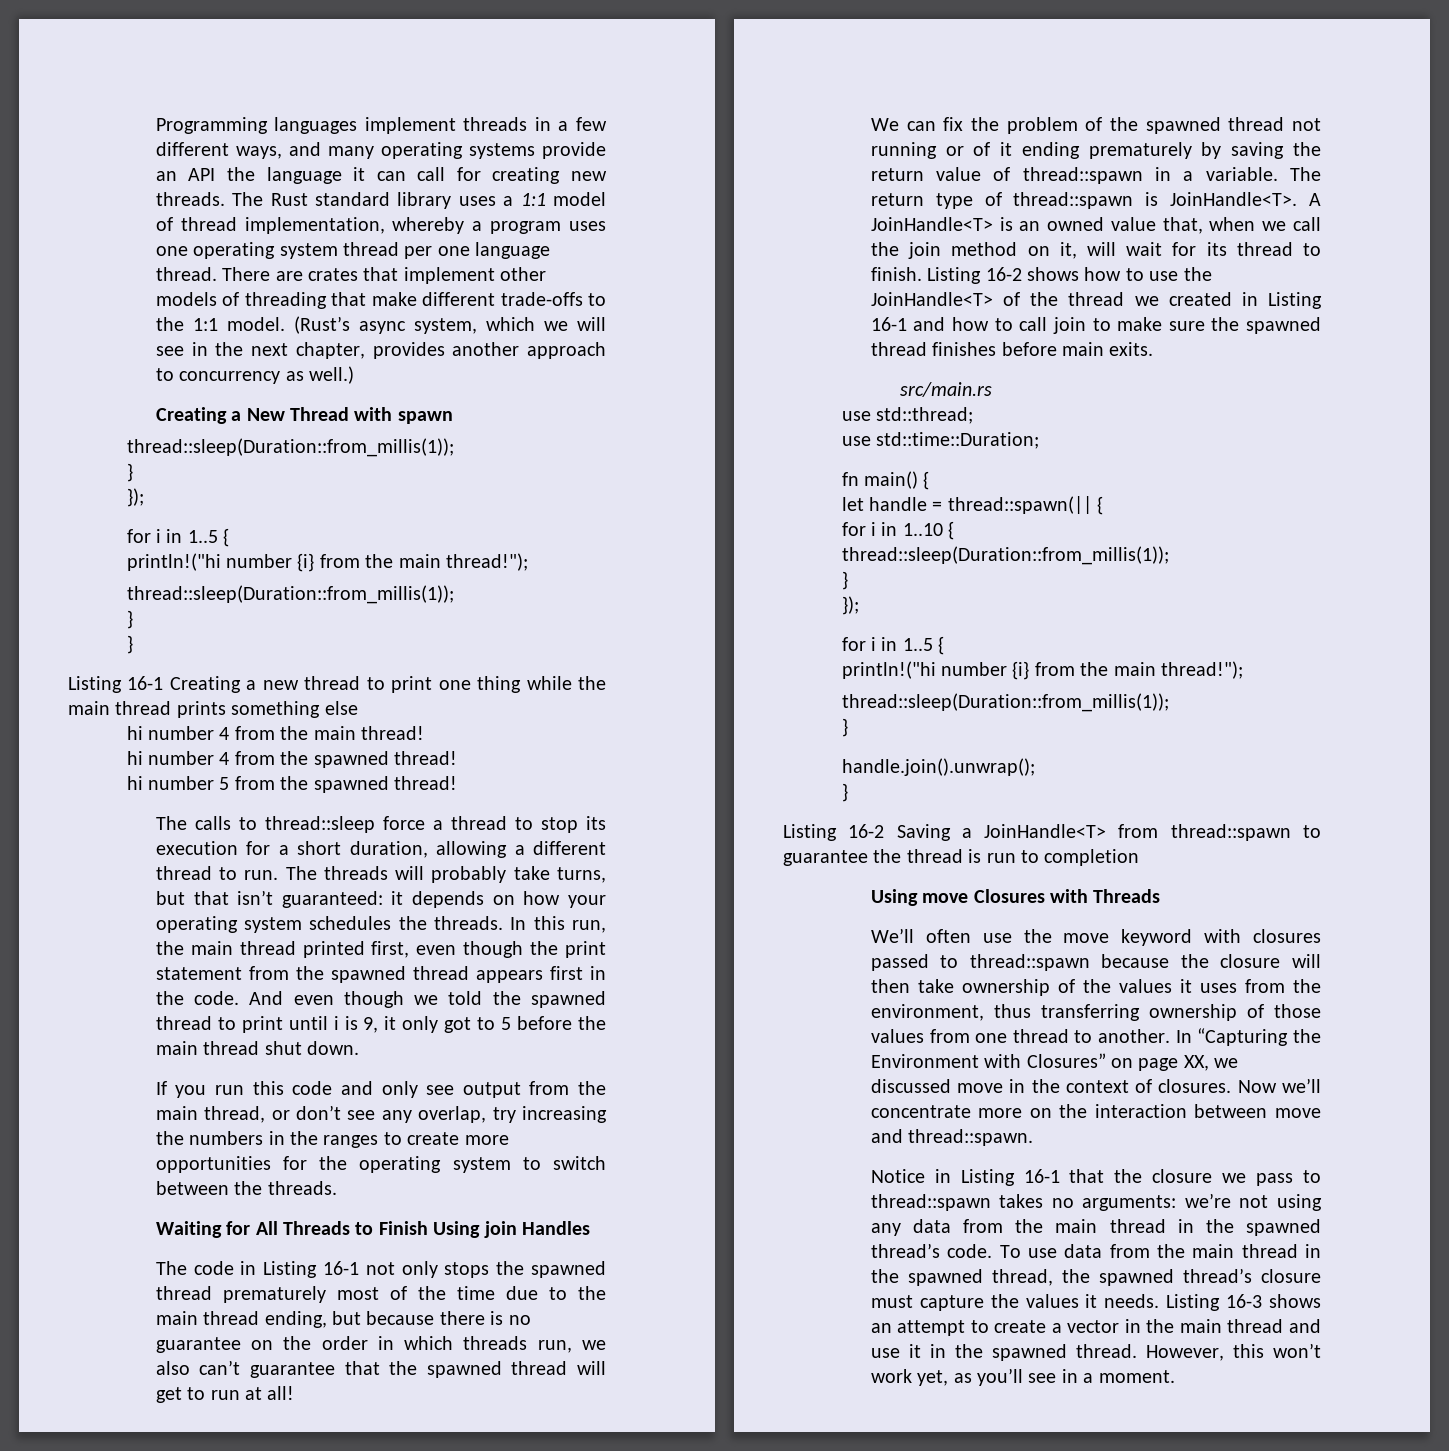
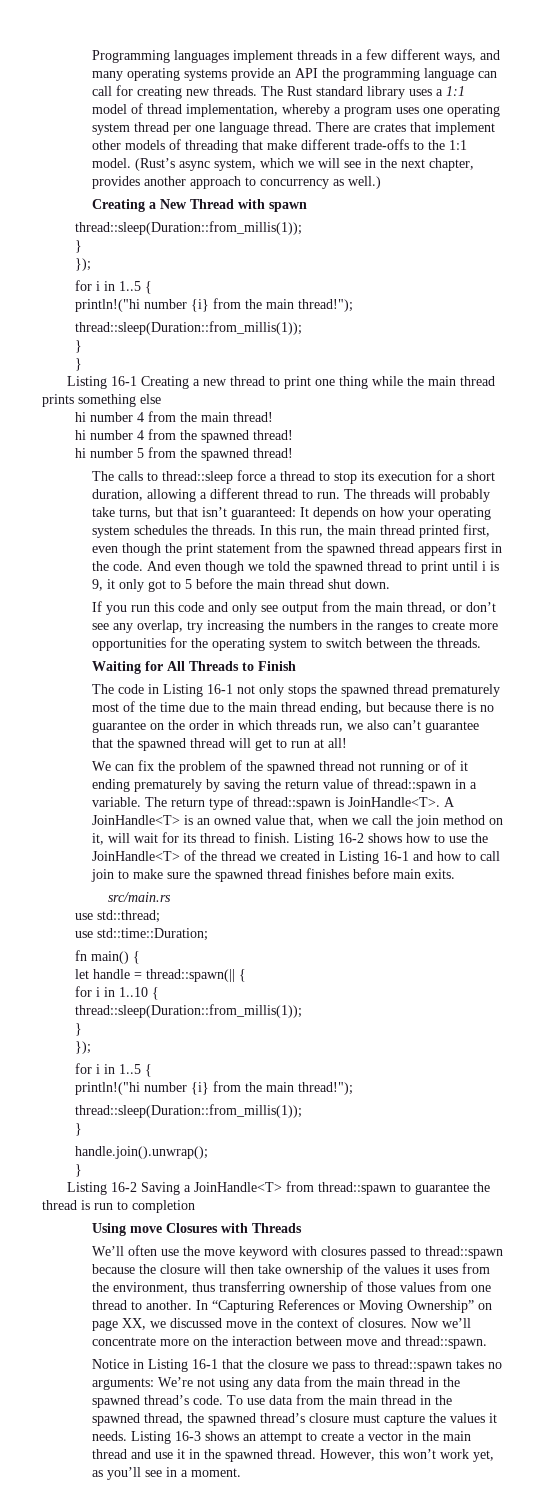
[266,167,366,184] language it -> [342,68,474,81] programming language
[391,891,404,905] it -> [299,507,309,517] It
[433,1221,591,1238] Using join Handles -> (296, 666) none
[1293,1029,1321,1043] [870,1053,1106,1068] the Environment with Closures” -> [277,1299,474,1313] References or Moving Ownership”
[1184,1193,1231,1208] we’re -> [157,1377,193,1387] We’re

